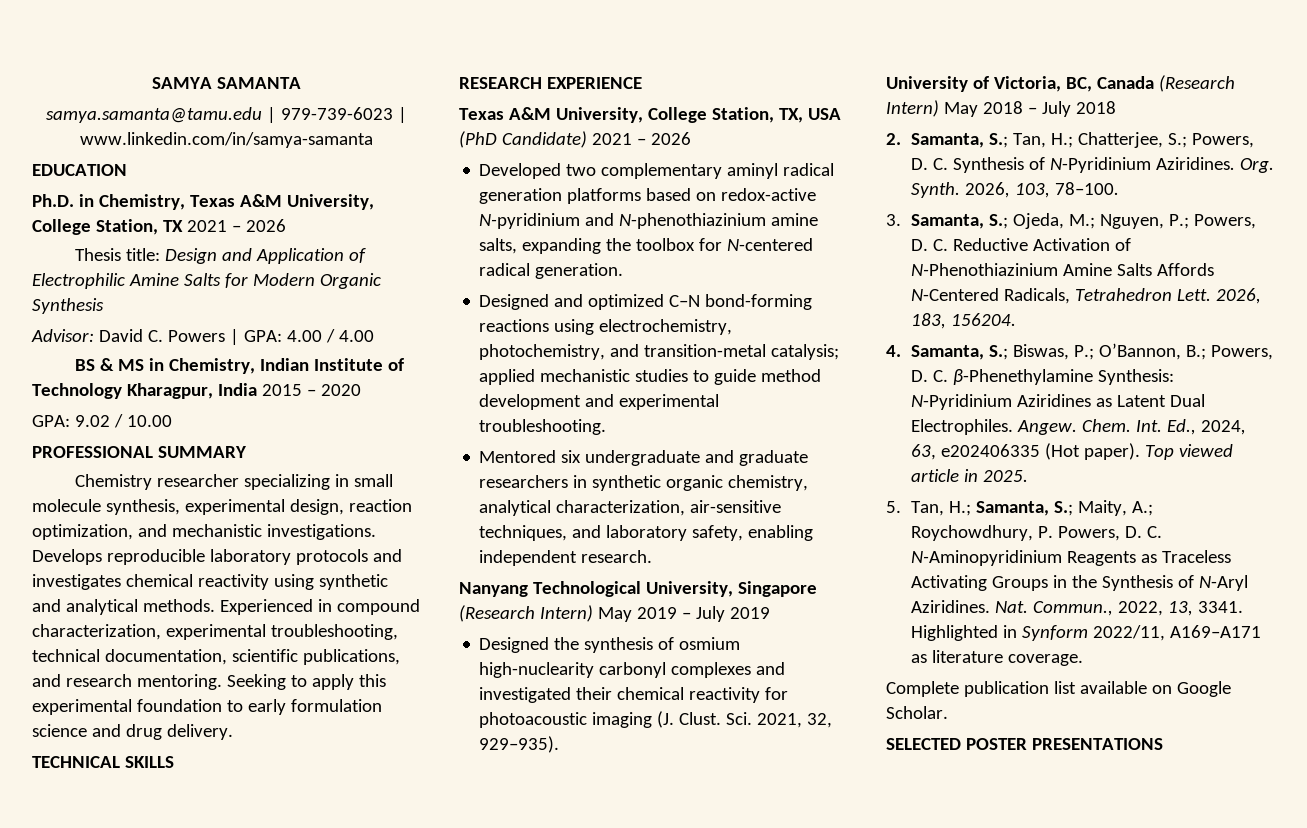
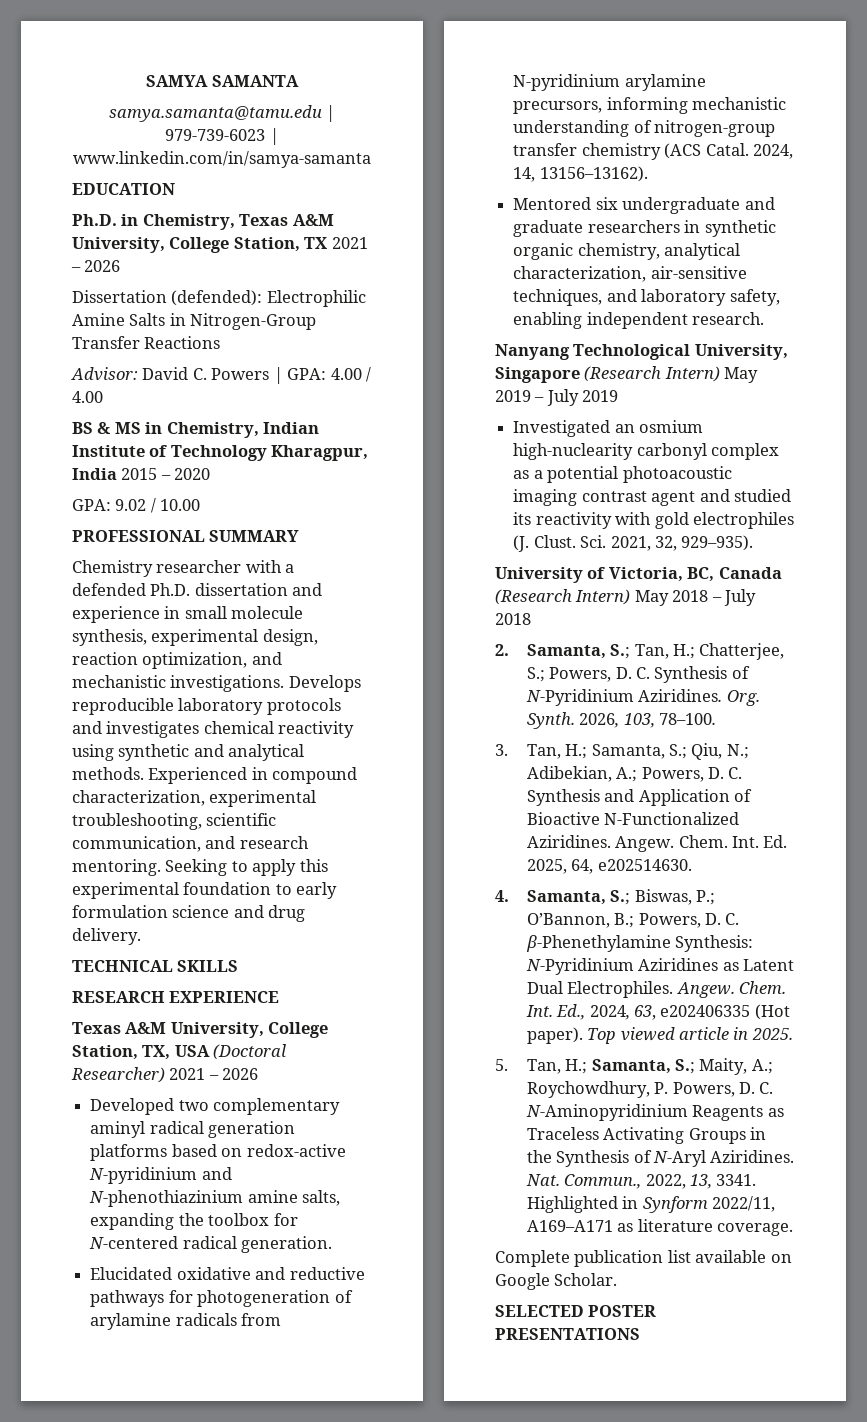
[74,248,366,264] [32,273,381,289] [32,298,104,314] Thesis title: Design and Application of Electrophilic Amine Salts for Modern Organic Synthesis -> [72,290,366,307] [72,313,317,330] [72,336,221,349] Dissertation (defended): Electrophilic Amine Salts in Nitrogen-Group Transfer Reactions
[243,474,330,490] specializing -> [245,560,295,573] [72,583,323,596] [72,606,160,623] with a defended Ph.D. dissertation and experience
[32,649,400,665] technical documentation, scientific publications, -> [206,813,277,826] [72,836,201,852] scientific communication,
[459,131,587,148] (PhD Candidate) -> [213,1044,287,1060] [71,1067,165,1083] (Doctoral Researcher)
[479,294,813,310] [479,319,733,335] [479,344,840,360] [479,369,822,385] [479,394,720,410] [479,419,607,435] Designed and optimized C–N bond-forming reactions using electrochemistry, photochemistry, and transition-metal catalysis; applied mechanistic studies to guide method development and experimental troubleshooting. -> [90,1267,365,1280] [90,1290,353,1307] [90,1313,282,1330] [513,74,706,91] [513,97,787,114] [513,120,776,137] [513,143,793,160] [513,166,648,182] Elucidated oxidative and reductive pathways for photogeneration of arylamine radicals from N-pyridinium arylamine precursors, informing mechanistic understanding of nitrogen-group transfer chemistry (ACS Catal. 2024, 14, 13156–13162).
[479,637,741,653] [479,662,786,678] [479,687,789,703] [479,712,653,728] Designed the synthesis of osmium high-nuclearity carbonyl complexes and investigated their chemical reactivity for photoacoustic imaging -> [513,420,704,437] [513,443,780,460] [513,466,732,483] [513,489,791,506] [513,512,794,529] Investigated an osmium high-nuclearity carbonyl complex as a potential photoacoustic imaging contrast agent and studied its reactivity with gold electrophiles
[911,213,1257,229] [911,238,1132,251] [911,263,1215,276] [911,288,1262,304] [911,313,1017,329] Samanta, S.; Ojeda, M.; Nguyen, P.; Powers, D. C. Reductive Activation of N-Phenothiazinium Amine Salts Affords N-Centered Radicals, Tetrahedron Lett. 2026, 183, 156204. -> [526,743,749,760] [526,766,743,782] [526,789,752,806] [526,812,740,825] [526,835,788,852] [526,859,692,874] Tan, H.; Samanta, S.; Qiu, N.; Adibekian, A.; Powers, D. C. Synthesis and Application of Bioactive N-Functionalized Aziridines. Angew. Chem. Int. Ed. 2025, 64, e202514630.

